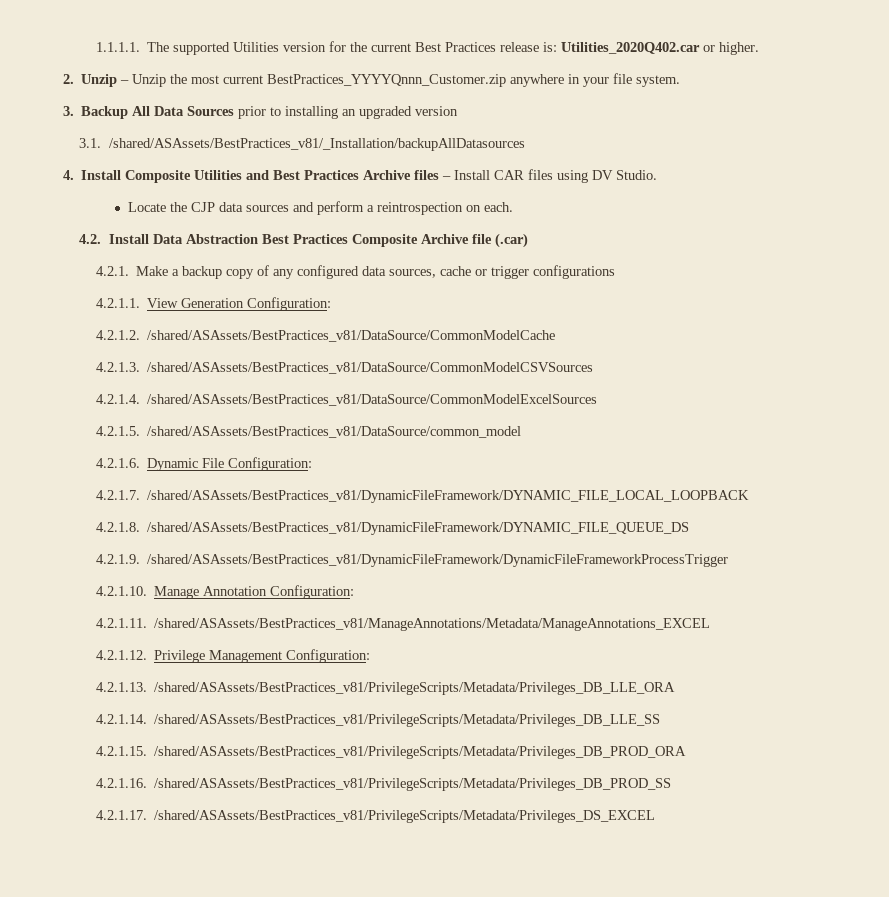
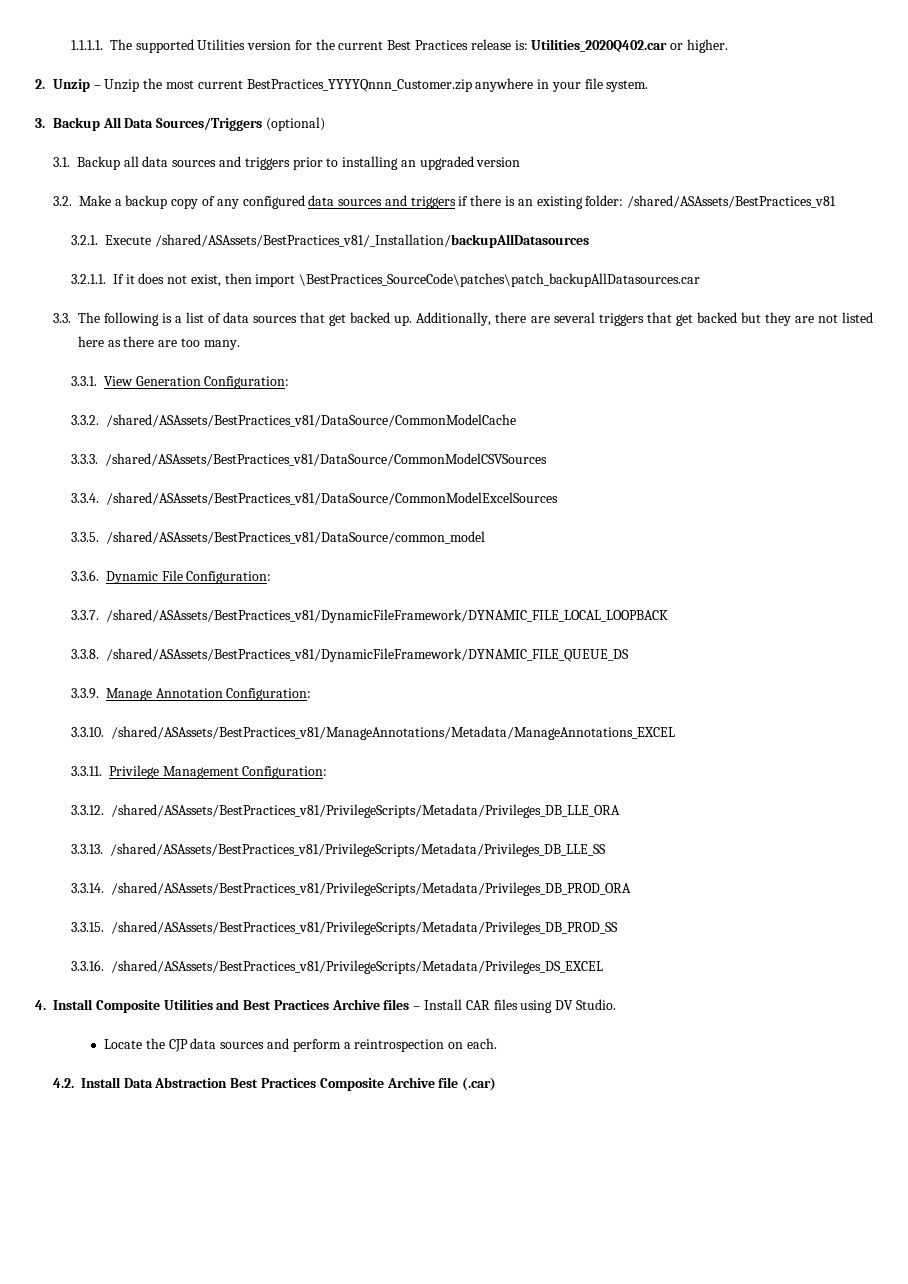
[187,106,235,116] Sources -> [156,117,326,131] [52,156,290,170] Sources/Triggers (optional) // 3.1. Backup all data sources and triggers
[79,138,525,151] 3.1. /shared/ASAssets/BestPractices_v81/_Installation/backupAllDatasources -> [52,195,837,209] [70,234,589,248] [70,273,701,287] [52,312,873,326] [77,336,240,350] [70,376,290,389] [70,414,516,427] [70,453,547,466] [70,492,558,505] [70,531,485,544] [70,570,272,584] [70,609,668,623] [70,648,629,662] [70,688,312,701] [70,726,675,740] [70,765,328,779] [70,804,620,818] [70,843,606,857] [70,882,631,896] [70,921,618,935] [70,960,603,974] 3.2. Make a backup copy of any configured data sources and triggers if there is an existing folder: /shared/ASAssets/BestPractices_v81 // 3.2.1. Execute /shared/ASAssets/BestPractices_v81/_Installation/backupAllDatasources // 3.2.1.1. If it does not exist, then import \BestPractices_SourceCode\patches\patch_backupAllDatasources.car // 3.3. The following is a list of data sources that get backed up. Additionally, there are several triggers that get backed but they are not listed here as there are too many. // 3.3.1. View Generation Configuration: // 3.3.2. /shared/ASAssets/BestPractices_v81/DataSource/CommonModelCache // 3.3.3. /shared/ASAssets/BestPractices_v81/DataSource/CommonModelCSVSources // 3.3.4. /shared/ASAssets/BestPractices_v81/DataSource/CommonModelExcelSources // 3.3.5. /shared/ASAssets/BestPractices_v81/DataSource/common_model // 3.3.6. Dynamic File Configuration: // 3.3.7. /shared/ASAssets/BestPractices_v81/DynamicFileFramework/DYNAMIC_FILE_LOCAL_LOOPBACK // 3.3.8. /shared/ASAssets/BestPractices_v81/DynamicFileFramework/DYNAMIC_FILE_QUEUE_DS // 3.3.9. Manage Annotation Configuration: // 3.3.10. /shared/ASAssets/BestPractices_v81/ManageAnnotations/Metadata/ManageAnnotations_EXCEL // 3.3.11. Privilege Management Configuration: // 3.3.12. /shared/ASAssets/BestPractices_v81/PrivilegeScripts/Metadata/Privileges_DB_LLE_ORA // 3.3.13. /shared/ASAssets/BestPractices_v81/PrivilegeScripts/Metadata/Privileges_DB_LLE_SS // 3.3.14. /shared/ASAssets/BestPractices_v81/PrivilegeScripts/Metadata/Privileges_DB_PROD_ORA // 3.3.15. /shared/ASAssets/BestPractices_v81/PrivilegeScripts/Metadata/Privileges_DB_PROD_SS // 3.3.16. /shared/ASAssets/BestPractices_v81/PrivilegeScripts/Metadata/Privileges_DS_EXCEL
[95,265,616,279] [95,297,332,311] [95,330,556,342] [95,362,594,374] [95,394,598,406] [95,426,522,438] [95,457,313,471] [95,490,750,503] [95,522,690,535] [95,554,729,567] [95,585,355,599] [95,618,711,631] [95,649,371,663] [95,682,676,695] [95,714,661,727] [95,746,687,759] [95,778,672,791] [95,810,656,823] // 4.2.1. Make a backup copy of any configured data sources, cache or trigger configurations // 4.2.1.1. View Generation Configuration: // 4.2.1.2. /shared/ASAssets/BestPractices_v81/DataSource/CommonModelCache // 4.2.1.3. /shared/ASAssets/BestPractices_v81/DataSource/CommonModelCSVSources // 4.2.1.4. /shared/ASAssets/BestPractices_v81/DataSource/CommonModelExcelSources // 4.2.1.5. /shared/ASAssets/BestPractices_v81/DataSource/common_model // 4.2.1.6. Dynamic File Configuration: // 4.2.1.7. /shared/ASAssets/BestPractices_v81/DynamicFileFramework/DYNAMIC_FILE_LOCAL_LOOPBACK // 4.2.1.8. /shared/ASAssets/BestPractices_v81/DynamicFileFramework/DYNAMIC_FILE_QUEUE_DS // 4.2.1.9. /shared/ASAssets/BestPractices_v81/DynamicFileFramework/DynamicFileFrameworkProcessTrigger // 4.2.1.10. Manage Annotation Configuration: // 4.2.1.11. /shared/ASAssets/BestPractices_v81/ManageAnnotations/Metadata/ManageAnnotations_EXCEL // 4.2.1.12. Privilege Management Configuration: // 4.2.1.13. /shared/ASAssets/BestPractices_v81/PrivilegeScripts/Metadata/Privileges_DB_LLE_ORA // 4.2.1.14. /shared/ASAssets/BestPractices_v81/PrivilegeScripts/Metadata/Privileges_DB_LLE_SS // 4.2.1.15. /shared/ASAssets/BestPractices_v81/PrivilegeScripts/Metadata/Privileges_DB_PROD_ORA // 4.2.1.16. /shared/ASAssets/BestPractices_v81/PrivilegeScripts/Metadata/Privileges_DB_PROD_SS // 4.2.1.17. /shared/ASAssets/BestPractices_v81/PrivilegeScripts/Metadata/Privileges_DS_EXCEL -> (497, 1084) none

